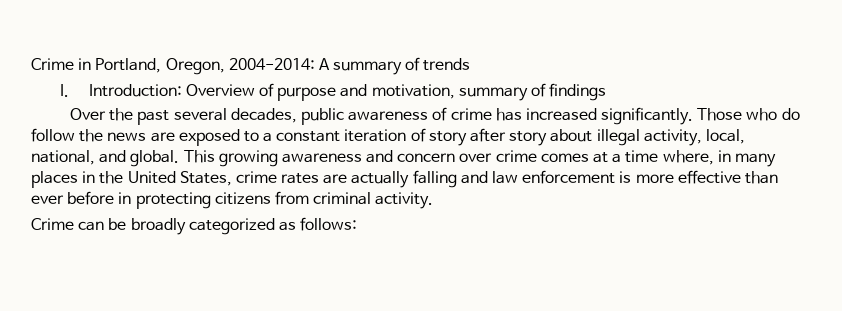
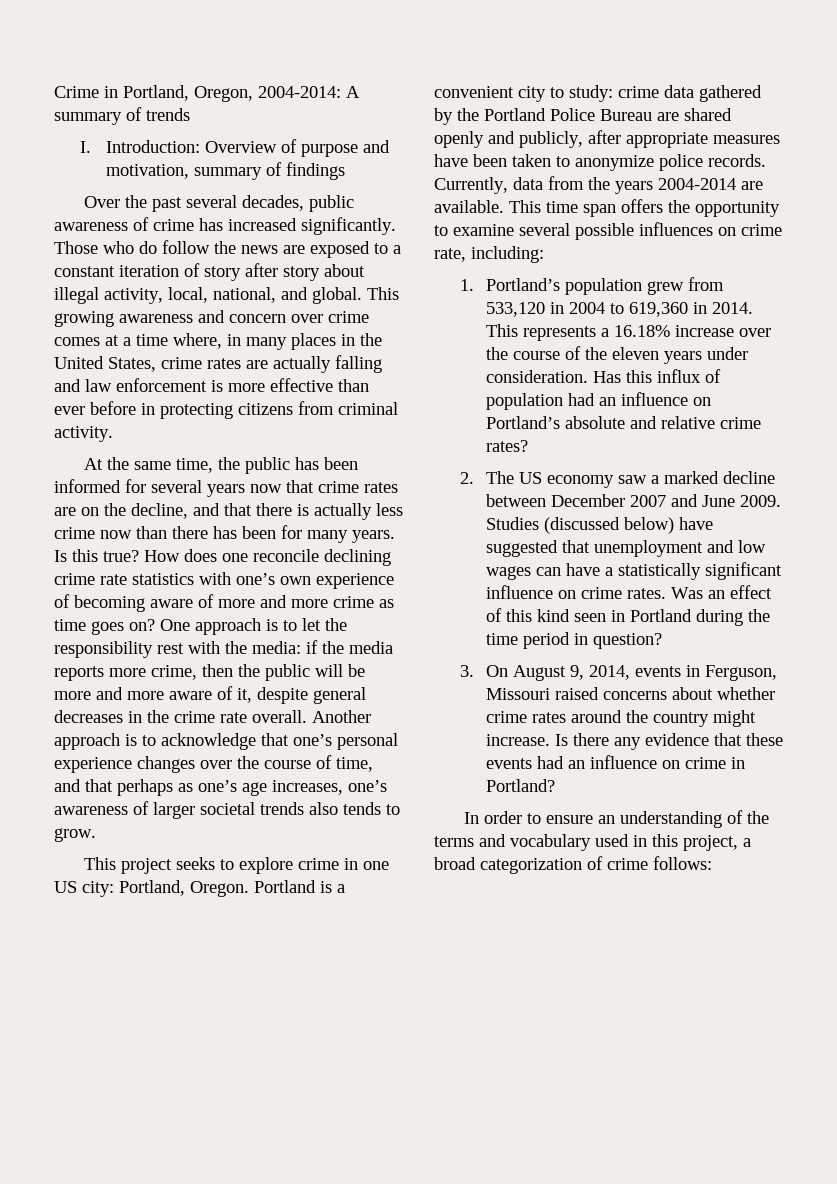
[31,218,296,235] Crime can be broadly categorized as -> [84,457,359,474] [54,479,398,497] [54,503,403,520] [54,525,395,543] [54,549,391,566] [54,572,394,589] [54,594,394,612] [54,618,347,635] [54,640,393,658] [54,664,365,681] [54,686,366,704] [54,710,371,723] [54,733,398,750] [54,755,373,773] [54,779,387,796] [54,801,400,819] [54,828,96,842] [84,857,390,874] [54,880,345,897] [434,85,762,102] [434,108,732,125] [434,130,780,148] [434,154,766,171] [434,176,763,194] [434,199,780,217] [434,222,782,240] [434,246,544,263] [459,277,724,295] [485,302,753,317] [485,324,771,341] [485,346,748,364] [485,369,721,383] [485,392,711,410] [485,416,761,429] [485,440,528,452] [459,471,775,488] [485,494,781,507] [485,517,713,534] [485,540,766,557] [485,562,782,580] [485,585,772,599] [485,608,770,626] [485,632,662,649] [459,665,777,681] [485,687,775,700] [485,710,756,727] [485,733,783,750] [485,755,745,769] [485,779,555,792] [464,810,770,828] [434,834,751,851] [434,856,648,874] At the same time, the public has been informed for several years now that crime rates are on the decline, and that there is actually less crime now than there has been for many years. Is this true? How does one reconcile declining crime rate statistics with one’s own experience of becoming aware of more and more crime as time goes on? One approach is to let the responsibility rest with the media: if the media reports more crime, then the public will be more and more aware of it, despite general decreases in the crime rate overall. Another approach is to acknowledge that one’s personal experience changes over the course of time, and that perhaps as one’s age increases, one’s awareness of larger societal trends also tends to grow. // This project seeks to explore crime in one US city: Portland, Oregon. Portland is a convenient city to study: crime data gathered by the Portland Police Bureau are shared openly and publicly, after appropriate measures have been taken to anonymize police records. Currently, data from the years 2004-2014 are available. This time span offers the opportunity to examine several possible influences on crime rate, including: // 1. Portland’s population grew from 533,120 in 2004 to 619,360 in 2014. This represents a 16.18% increase over the course of the eleven years under consideration. Has this influx of population had an influence on Portland’s absolute and relative crime rates? // 2. The US economy saw a marked decline between December 2007 and June 2009. Studies (discussed below) have suggested that unemployment and low wages can have a statistically significant influence on crime rates. Was an effect of this kind seen in Portland during the time period in question? // 3. On August 9, 2014, events in Ferguson, Missouri raised concerns about whether crime rates around the country might increase. Is there any evidence that these events had an influence on crime in Portland? // In order to ensure an understanding of the terms and vocabulary used in this project, a broad categorization of crime

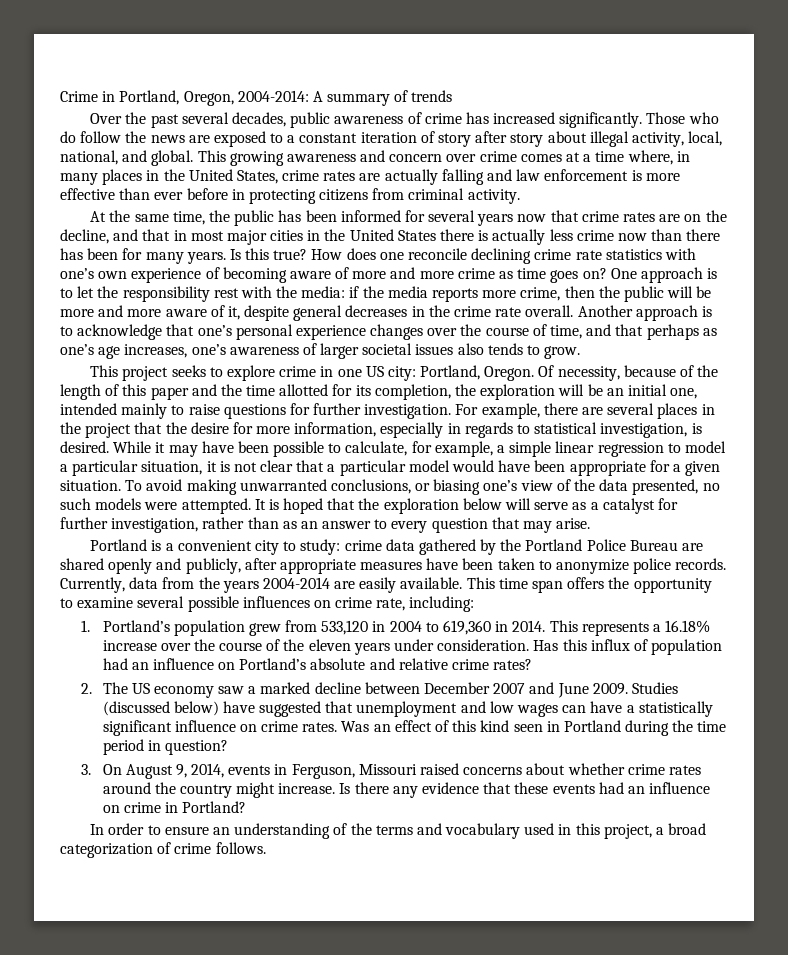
[79,139,390,157] [105,162,345,180] // I. Introduction: Overview of purpose and motivation, summary of findings -> (453, 96) none
(252, 509) none -> [173,229,436,245] in most major cities in the United States
[260,802,304,815] trends -> [415,344,454,355] issues
(249, 889) none -> [538,365,719,381] [60,384,698,400] [60,403,715,419] [60,422,702,438] [60,441,726,457] [60,460,721,476] [60,479,720,495] [60,498,678,514] [60,517,591,533] Of necessity, because of the length of this paper and the time allotted for its completion, the exploration will be an initial one, intended mainly to raise questions for further investigation. For example, there are several places in the project that the desire for more information, especially in regards to statistical investigation, is desired. While it may have been possible to calculate, for example, a simple linear regression to model a particular situation, it is not clear that a particular model would have been appropriate for a given situation. To avoid making unwarranted conclusions, or biasing one’s view of the data presented, no such models were attempted. It is hoped that the exploration below will serve as a catalyst for further investigation, rather than as an answer to every question that may arise. //
(763, 185) none -> [359,577,397,593] easily
[653,856,712,870] follows: -> [215,842,266,854] follows.

